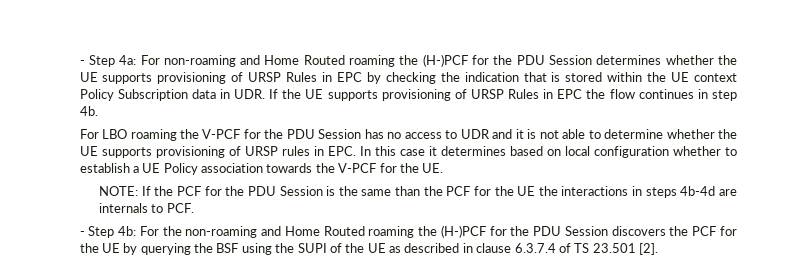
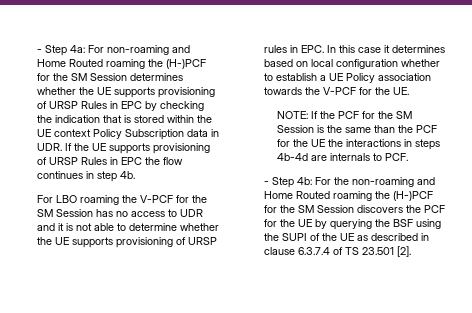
[516,55,545,65] PDU -> [71,73,88,81] SM
[286,129,315,139] PDU -> [37,209,54,217] SM
[247,186,276,196] PDU -> [396,111,413,119] SM
[533,226,562,236] PDU -> [298,205,315,213] SM

